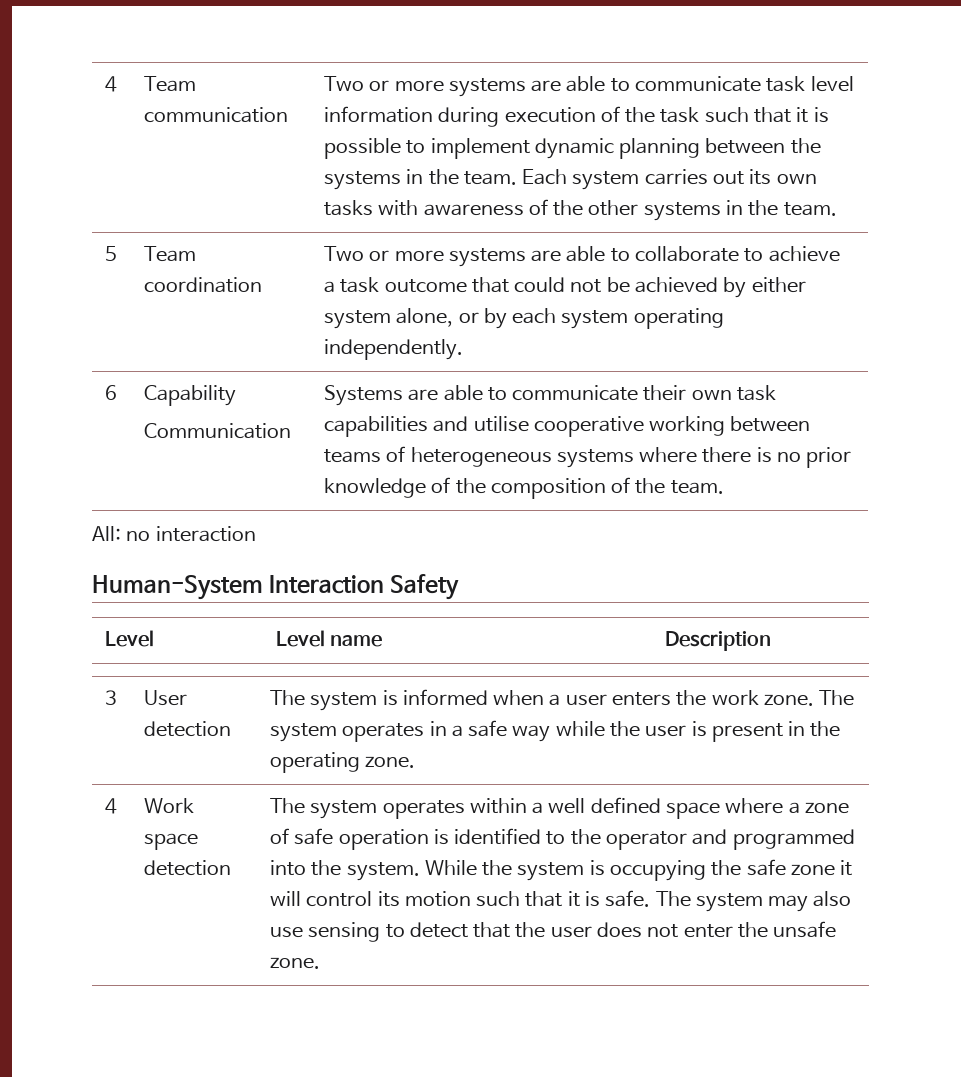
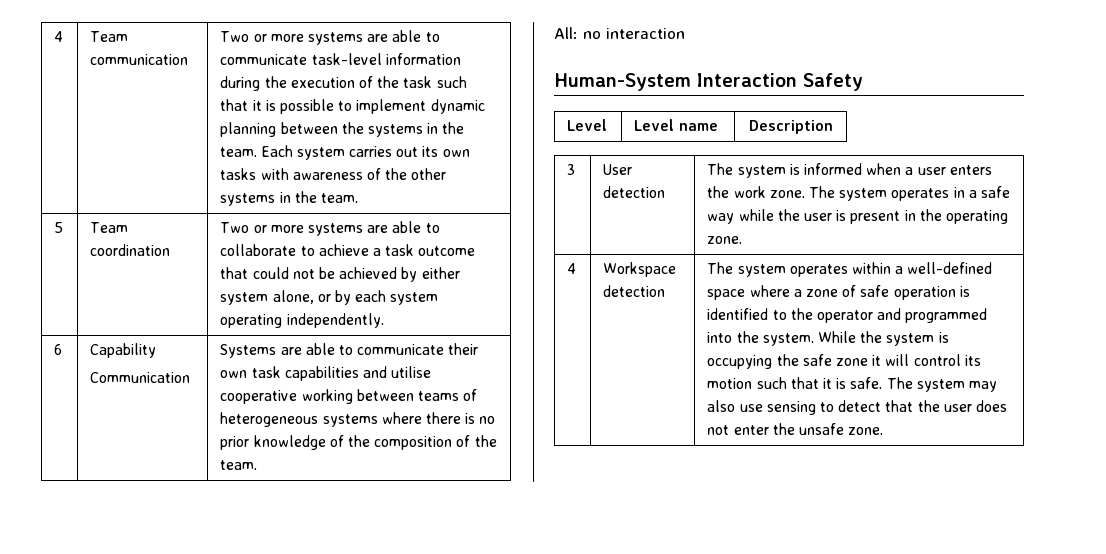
[766,76,854,92] task level -> [311,53,382,65] task-level
(500, 117) none -> [264,76,287,88] the
[144,798,195,814] [144,833,199,850] Work space -> [603,262,677,277] Workspace
[548,797,661,814] well defined -> [907,262,993,274] well-defined

